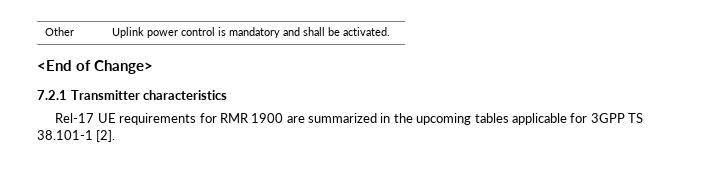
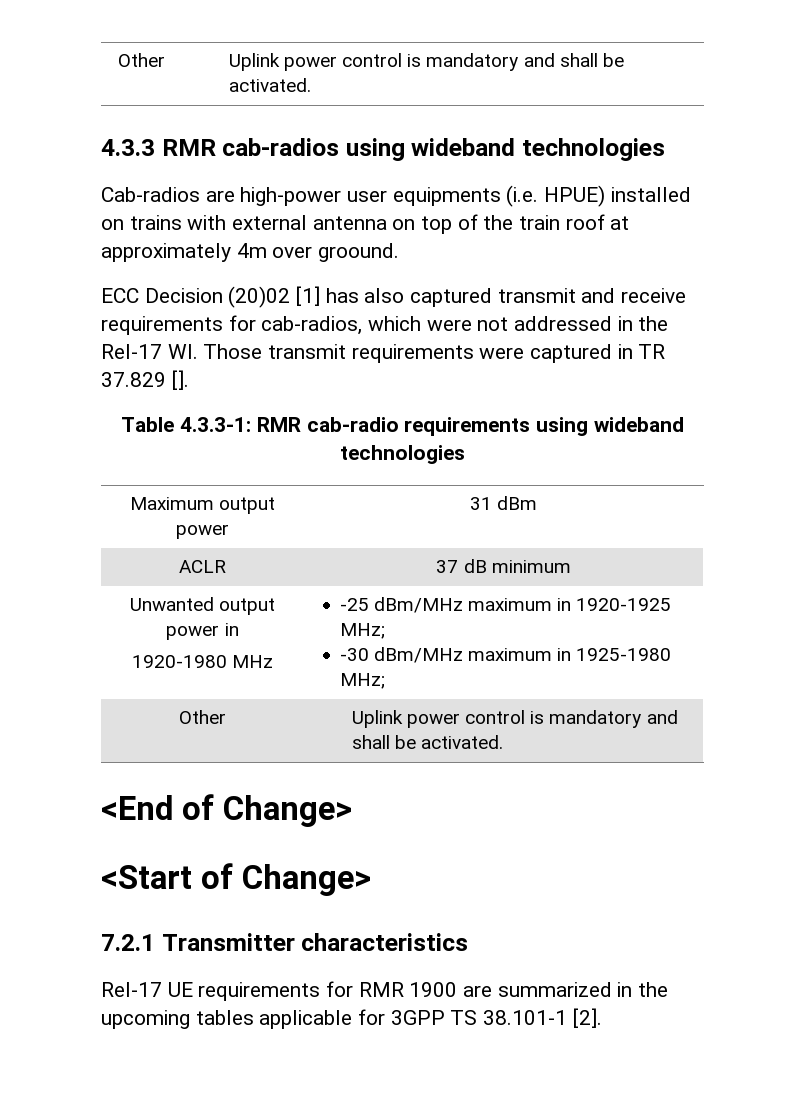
(391, 31) none -> [101,138,666,161] [101,185,691,207] [101,214,630,234] [101,243,400,262] [101,286,687,308] [101,315,669,335] [101,344,666,363] [101,370,189,390] [121,417,684,436] [340,445,465,464] [129,497,276,514] [176,524,229,539] [469,496,538,510] [179,560,226,573] [436,559,571,573] [129,597,276,615] [166,623,239,640] [131,655,274,668] [339,597,672,613] [339,623,385,639] [339,647,672,663] [339,673,385,689] [179,710,226,724] [351,710,678,728] [351,735,504,749] // 4.3.3 RMR cab-radios using wideband technologies // Cab-radios are high-power user equipments (i.e. HPUE) installed on trains with external antenna on top of the train roof at approximately 4m over groound. // ECC Decision (20)02 [1] has also captured transmit and receive requirements for cab-radios, which were not addressed in the Rel-17 WI. Those transmit requirements were captured in TR 37.829 []. // Table 4.3.3-1: RMR cab-radio requirements using wideband technologies // Maximum output power | 31 dBm // ACLR | 37 dB minimum // Unwanted output power in // 1920-1980 MHz | -25 dBm/MHz maximum in 1920-1925 MHz; // -30 dBm/MHz maximum in 1925-1980 MHz; // Other | Uplink power control is mandatory and shall be activated.
(153, 67) none -> [101,863,371,896] // <Start of Change>

